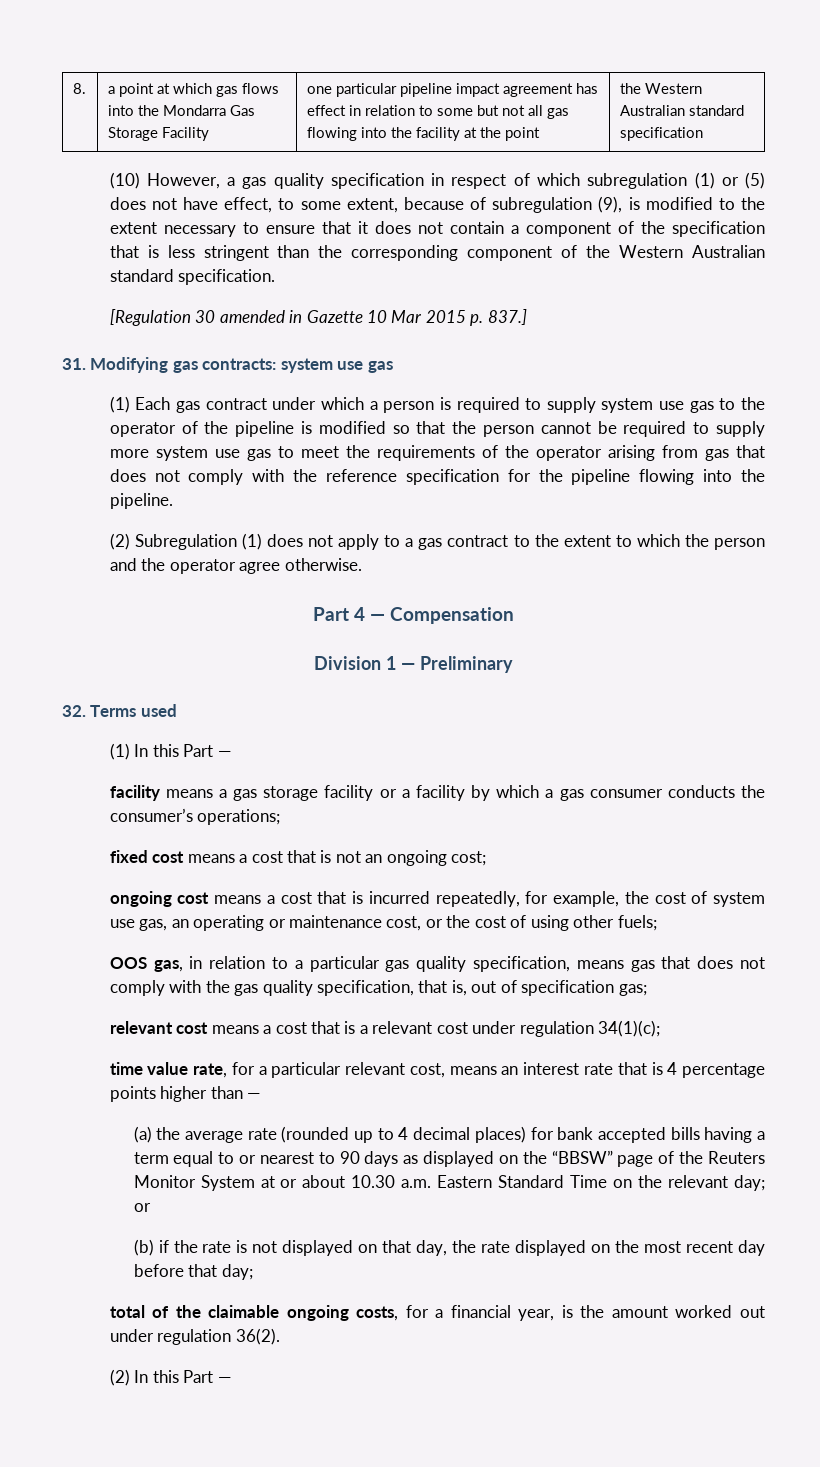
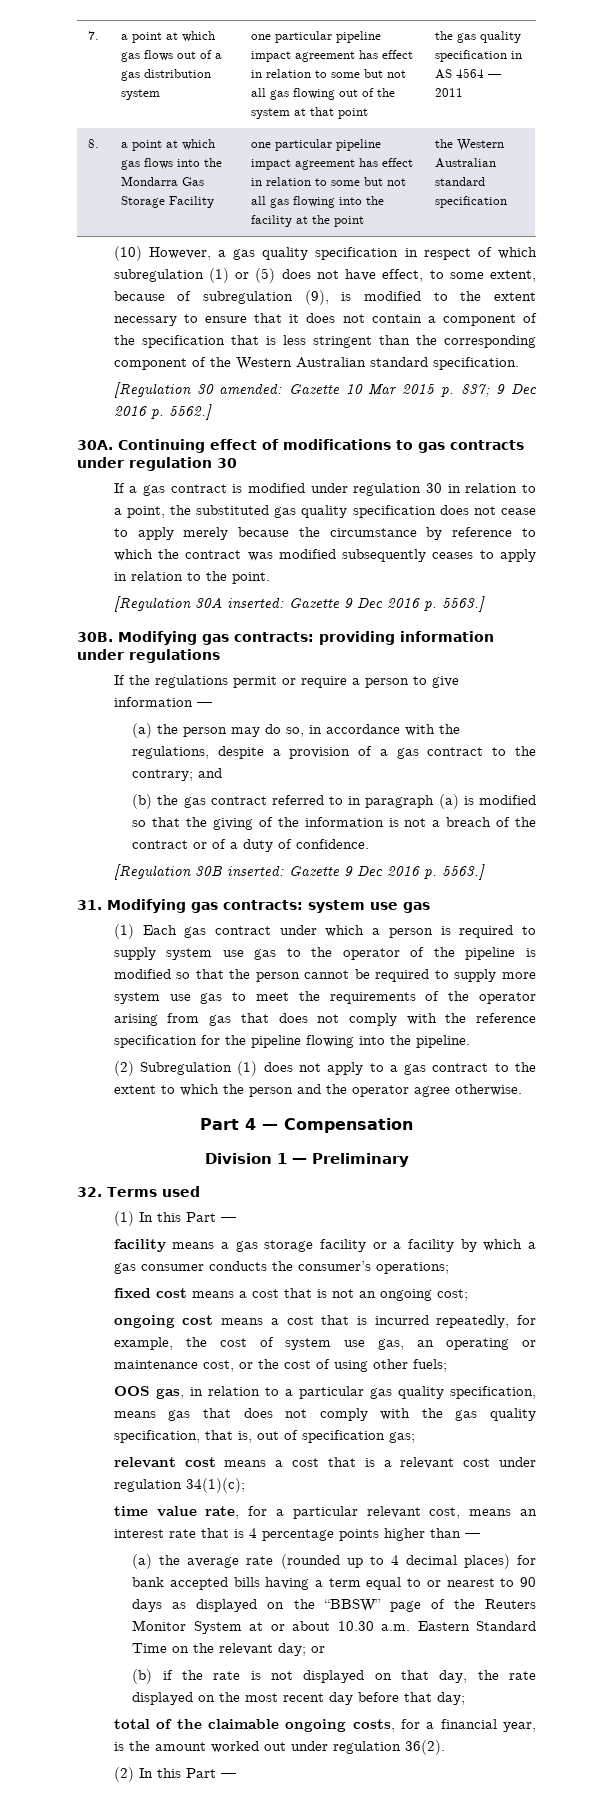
(72, 88) none -> [87,31,99,40] [120,31,215,43] [120,50,222,62] [120,69,211,81] [120,89,160,100] [250,31,381,43] [250,50,413,62] [250,69,406,78] [250,88,395,100] [250,107,368,119] [434,31,521,43] [434,50,522,62] [434,68,501,79] [434,88,463,97] 7. | a point at which gas flows out of a gas distribution system | one particular pipeline impact agreement has effect in relation to some but not all gas flowing out of the system at that point | the gas quality specification in AS 4564 — 2011 //
[219,310,303,323] amended in -> [219,383,283,395] amended:
[487,309,527,325] 837.] -> [460,384,537,397] [113,404,212,420] [77,439,524,453] [77,457,237,471] [113,483,536,496] [113,505,537,518] [113,527,536,540] [113,549,536,562] [113,571,270,584] [113,596,485,612] [77,631,494,645] [77,649,220,663] [113,675,459,688] [113,697,212,707] [132,723,461,738] [132,746,536,759] [132,768,223,781] [132,794,537,809] [132,817,537,830] [132,839,370,852] [113,864,485,880] 837; 9 Dec 2016 p. 5562.] // 30A. Continuing effect of modifications to gas contracts under regulation 30 // If a gas contract is modified under regulation 30 in relation to a point, the substituted gas quality specification does not cease to apply merely because the circumstance by reference to which the contract was modified subsequently ceases to apply in relation to the point. // [Regulation 30A inserted: Gazette 9 Dec 2016 p. 5563.] // 30B. Modifying gas contracts: providing information under regulations // If the regulations permit or require a person to give information — // (a) the person may do so, in accordance with the regulations, despite a provision of a gas contract to the contrary; and // (b) the gas contract referred to in paragraph (a) is modified so that the giving of the information is not a breach of the contract or of a duty of confidence. // [Regulation 30B inserted: Gazette 9 Dec 2016 p. 5563.]

